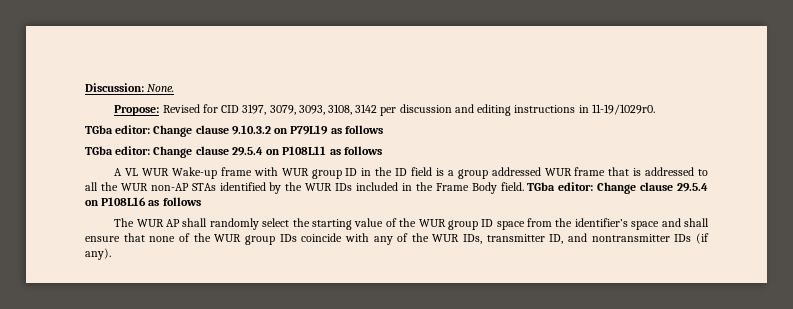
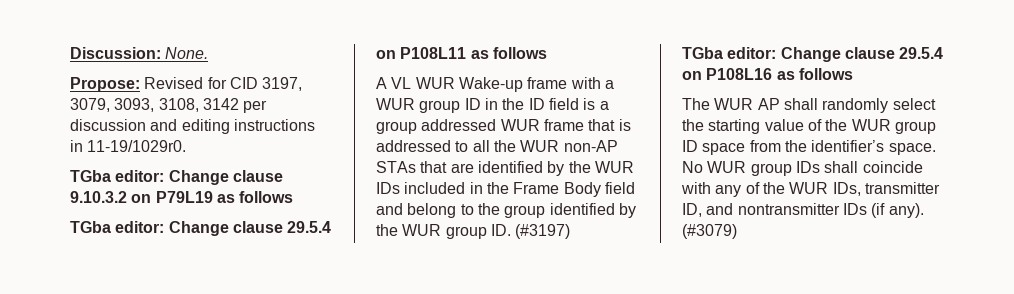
(278, 171) none -> [604,80,614,89] a
(216, 187) none -> [420,161,474,173] that are
[500,182,524,191] field. -> [604,182,635,194] [376,203,636,218] [376,224,571,239] field and belong to the group identified by the WUR group ID. (#3197) //
[631,218,709,230] [85,233,211,242] space and shall ensure that none of the -> [888,143,936,155] [682,161,703,173] space. No
(297, 238) none -> [824,161,859,173] shall
(111, 254) none -> [682,224,737,239] (#3079)

